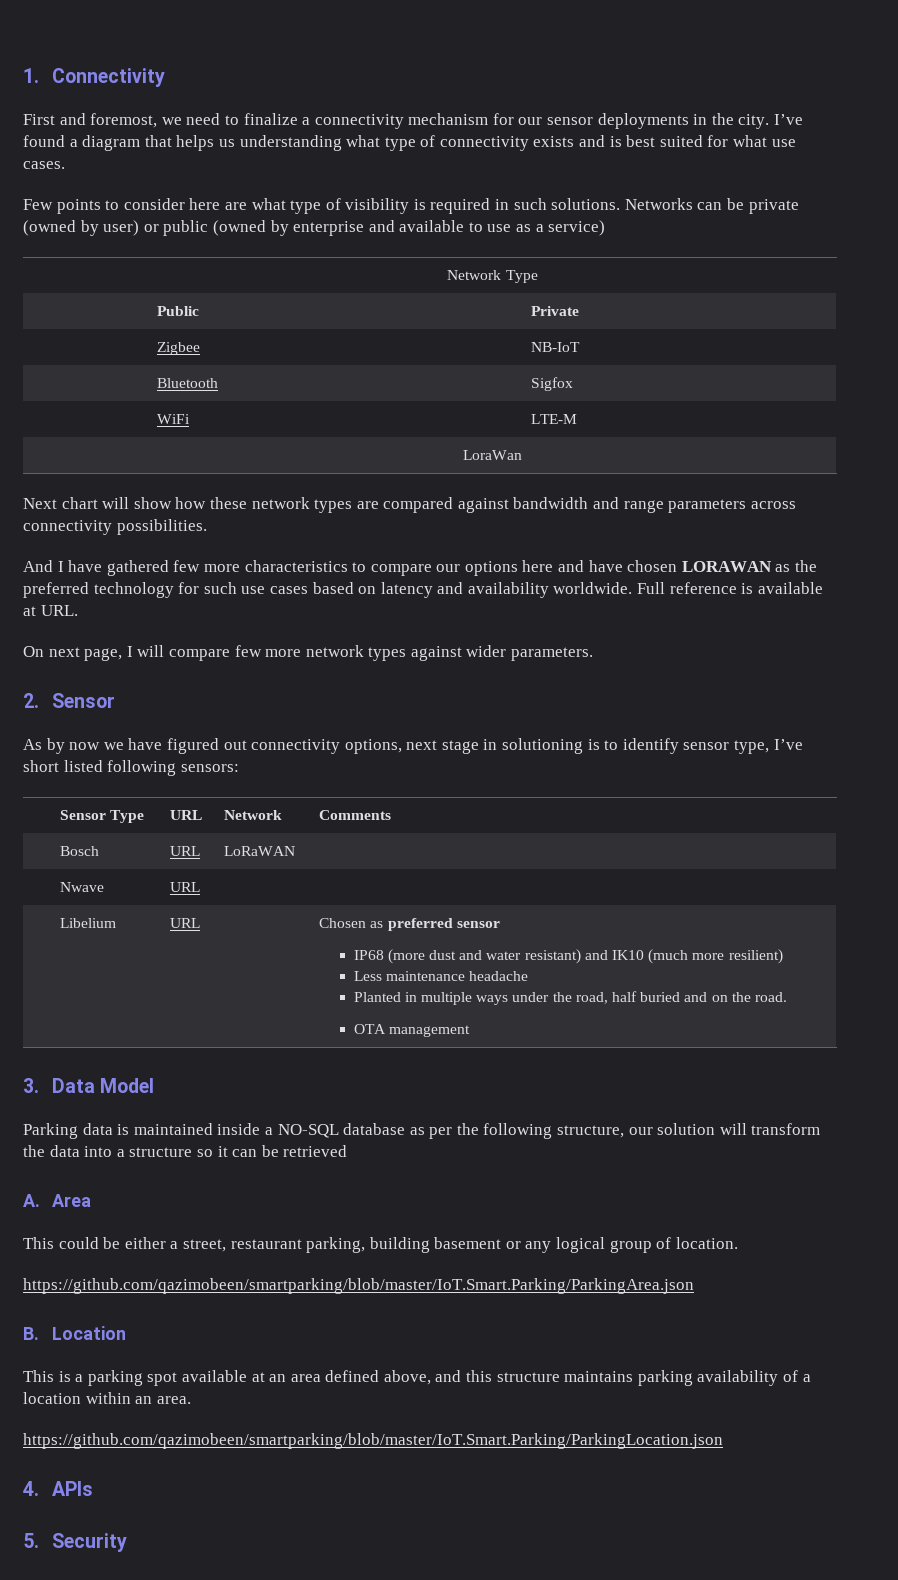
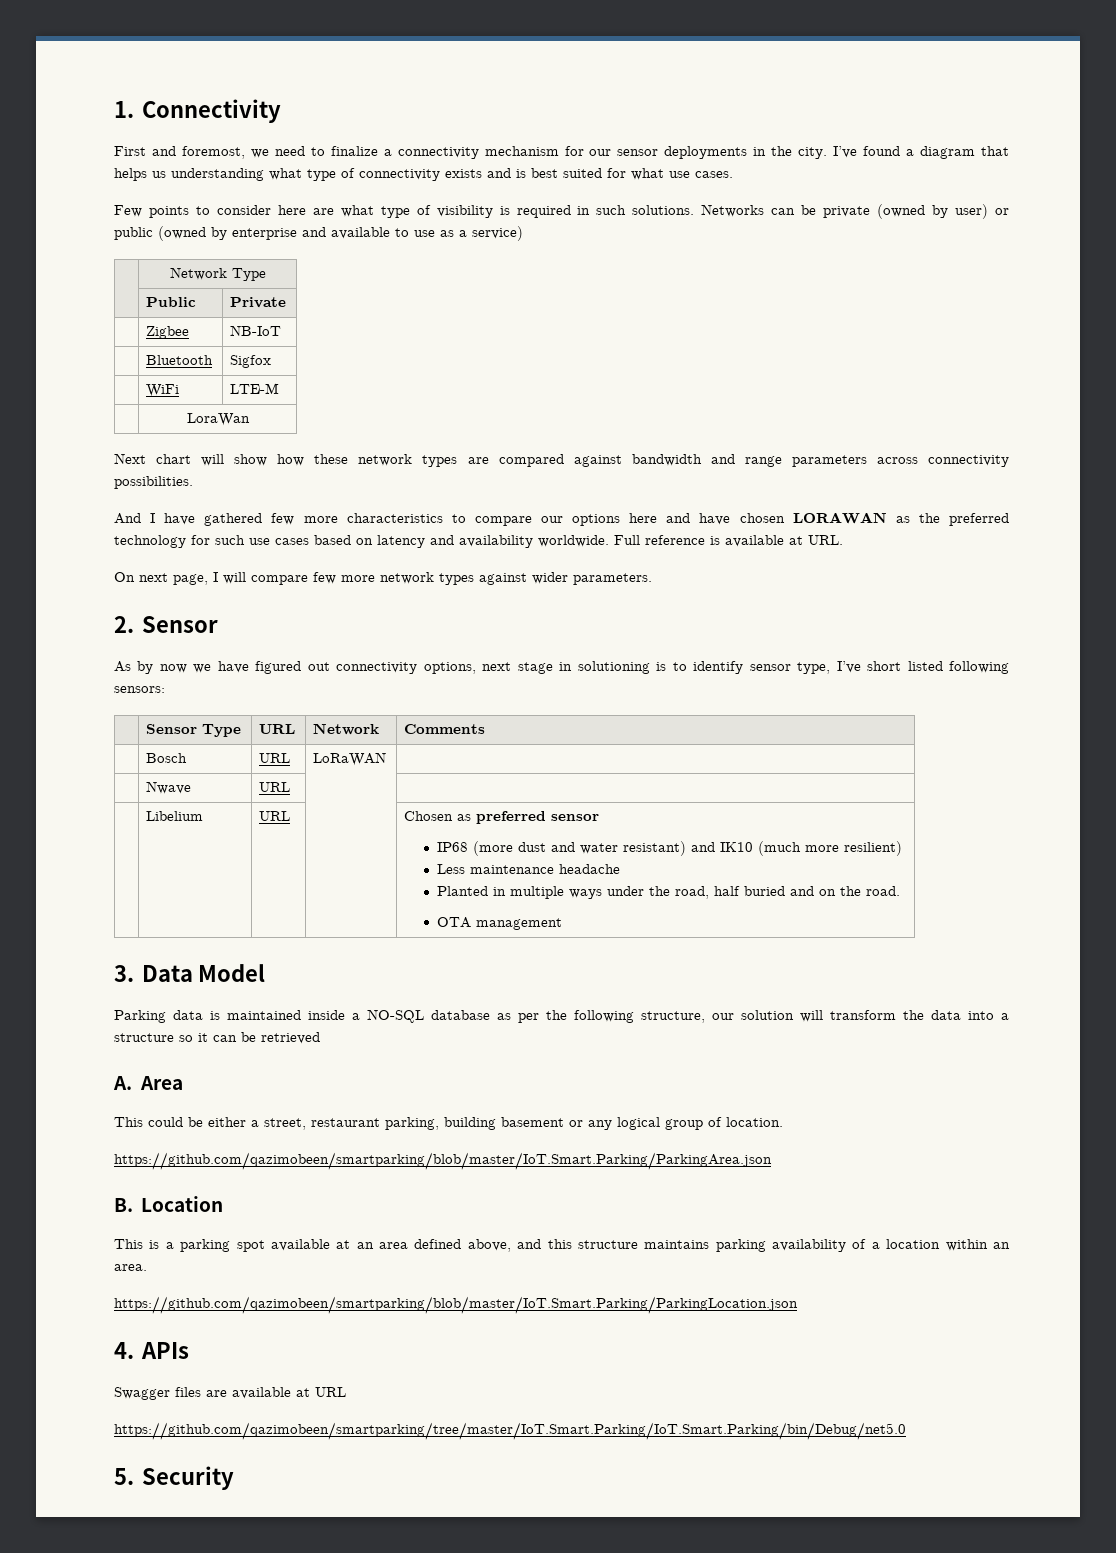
(93, 1488) none -> [114,1387,346,1400] [114,1422,906,1440] // Swagger files are available at URL // https://github.com/qazimobeen/smartparking/tree/master/IoT.Smart.Parking/IoT.Smart.Parking/bin/Debug/net5.0

